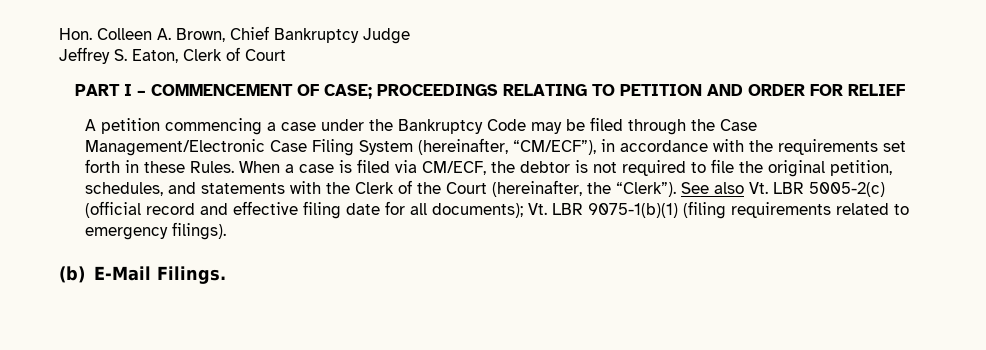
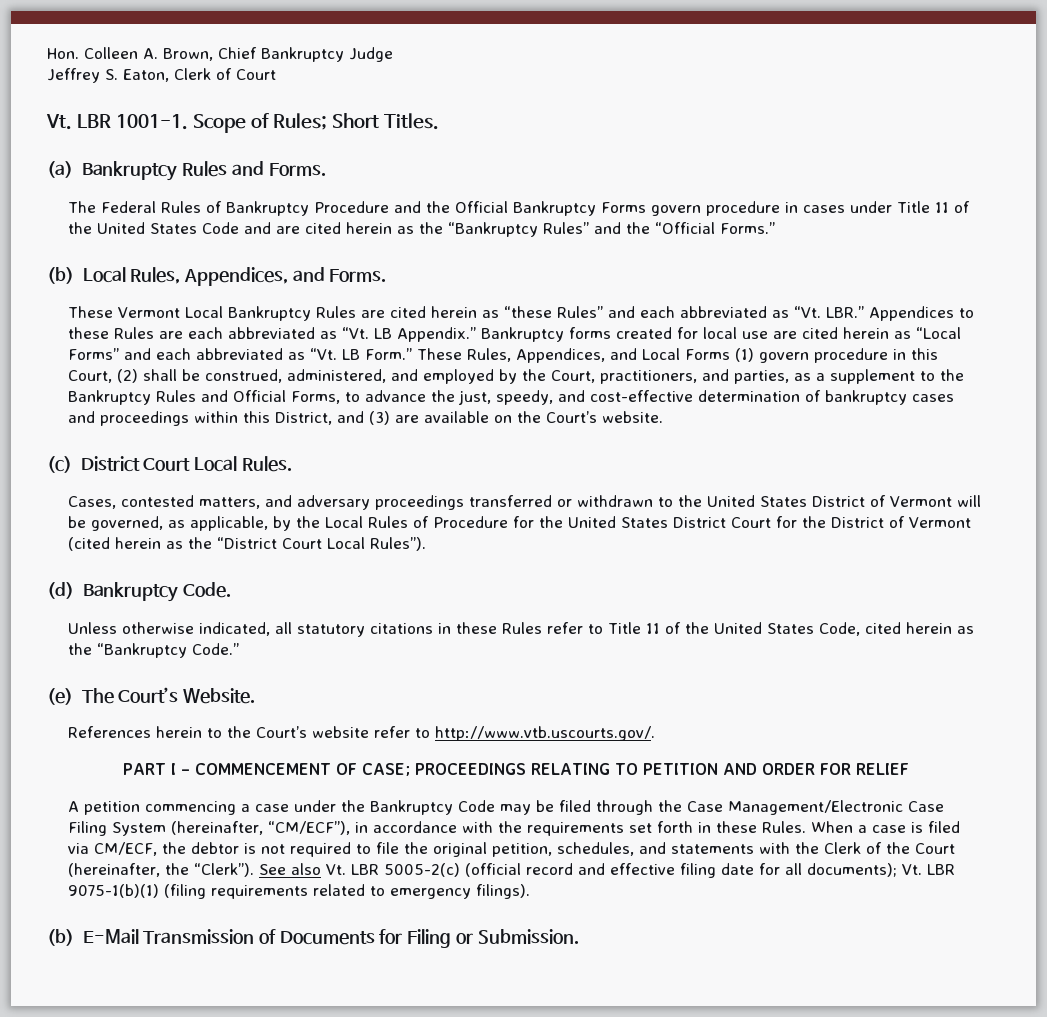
(286, 55) none -> [46,113,439,133] [47,161,326,181] [67,201,970,216] [67,222,775,237] [47,267,387,286] [67,306,974,321] [67,327,961,342] [67,348,938,363] [67,369,964,384] [67,390,954,405] [67,411,663,426] [47,456,292,473] [67,495,981,510] [67,516,971,531] [67,537,426,551] [47,582,232,602] [67,622,974,637] [67,643,239,658] [47,687,255,705] [67,726,655,741] // Vt. LBR 1001-1. Scope of Rules; Short Titles. // (a) Bankruptcy Rules and Forms. // The Federal Rules of Bankruptcy Procedure and the Official Bankruptcy Forms govern procedure in cases under Title 11 of the United States Code and are cited herein as the “Bankruptcy Rules” and the “Official Forms.” // (b) Local Rules, Appendices, and Forms. // These Vermont Local Bankruptcy Rules are cited herein as “these Rules” and each abbreviated as “Vt. LBR.” Appendices to these Rules are each abbreviated as “Vt. LB Appendix.” Bankruptcy forms created for local use are cited herein as “Local Forms” and each abbreviated as “Vt. LB Form.” These Rules, Appendices, and Local Forms (1) govern procedure in this Court, (2) shall be construed, administered, and employed by the Court, practitioners, and parties, as a supplement to the Bankruptcy Rules and Official Forms, to advance the just, speedy, and cost-effective determination of bankruptcy cases and proceedings within this District, and (3) are available on the Court’s website. // (c) District Court Local Rules. // Cases, contested matters, and adversary proceedings transferred or withdrawn to the United States District of Vermont will be governed, as applicable, by the Local Rules of Procedure for the United States District Court for the District of Vermont (cited herein as the “District Court Local Rules”). // (d) Bankruptcy Code. // Unless otherwise indicated, all statutory citations in these Rules refer to Title 11 of the United States Code, cited herein as the “Bankruptcy Code.” // (e) The Court’s Website. // References herein to the Court’s website refer to http://www.vtb.uscourts.gov/.
[156,266,226,284] Filings. -> [143,929,579,948] Transmission of Documents for Filing or Submission.

